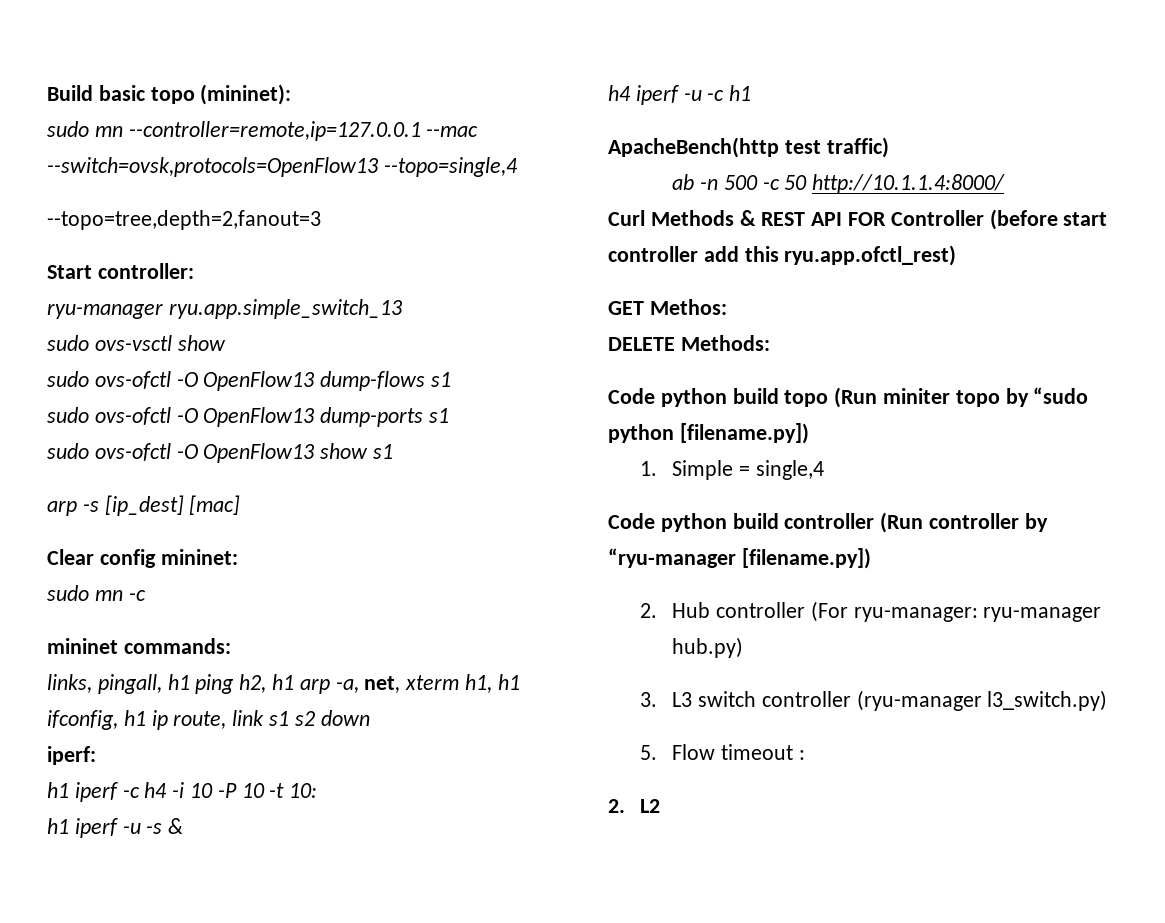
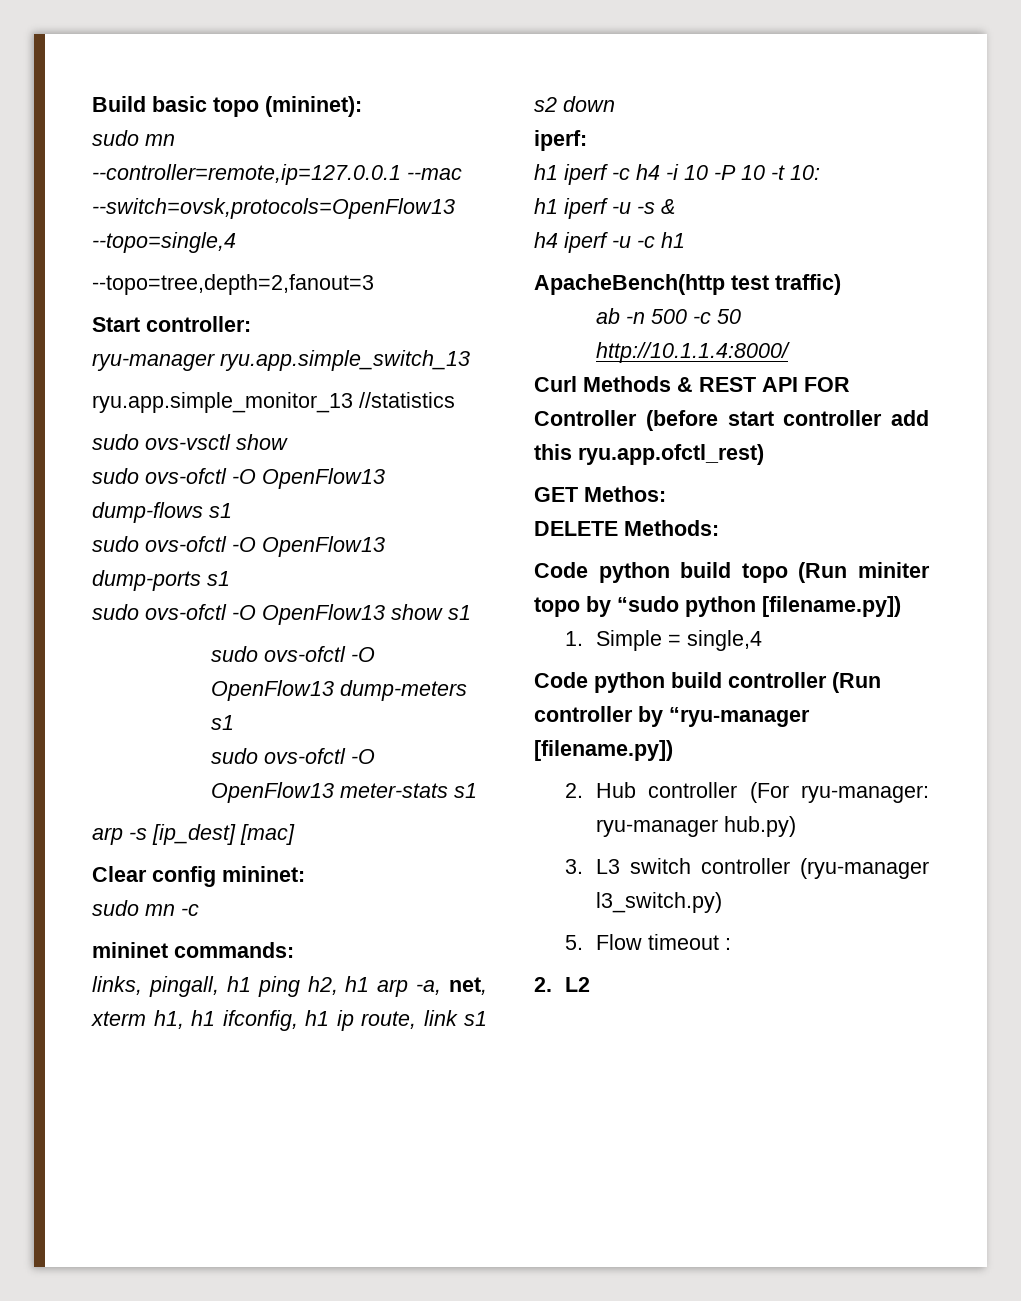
(402, 309) none -> [92,392,455,413] // ryu.app.simple_monitor_13 //statistics
(394, 451) none -> [210,646,375,662] [210,680,467,701] [210,715,234,730] [210,748,375,764] [210,782,477,803] // sudo ovs-ofctl -O OpenFlow13 dump-meters s1 // sudo ovs-ofctl -O OpenFlow13 meter-stats s1

